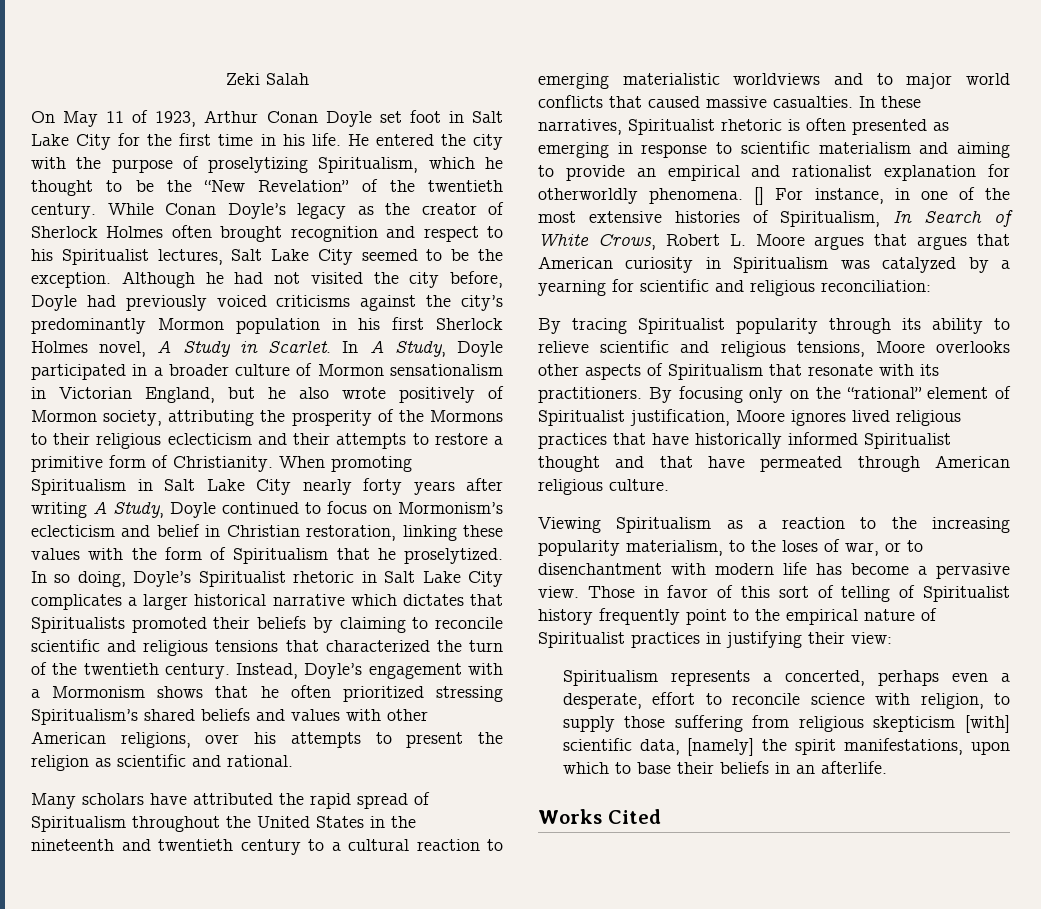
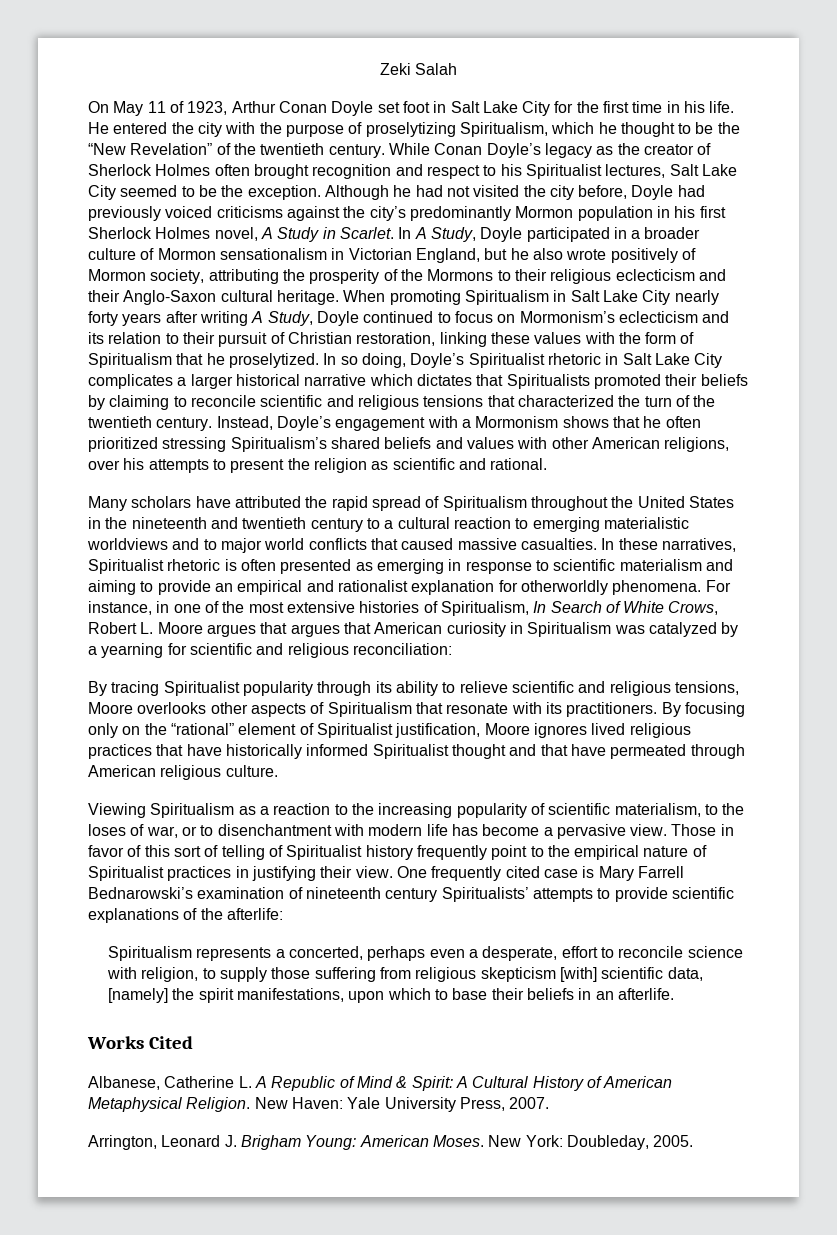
[336,433,504,449] [31,455,273,472] attempts to restore a primitive form of Christianity. -> [123,290,339,305] Anglo-Saxon cultural heritage.
[156,524,221,537] belief in -> [88,332,285,347] its relation to their pursuit of
[754,187,765,205] [] -> (702, 587) none
(620, 548) none -> [530,803,611,815] of scientific
[851,632,892,644] view: -> [355,866,684,881] [88,887,734,902] [88,908,283,923] view. One frequently cited case is Mary Farrell Bednarowski’s examination of nineteenth century Spiritualists’ attempts to provide scientific explanations of the afterlife:
(661, 816) none -> [88,1076,673,1091] [88,1097,550,1112] [88,1135,694,1150] // Albanese, Catherine L. A Republic of Mind & Spirit: A Cultural History of American Metaphysical Religion. New Haven: Yale University Press, 2007. // Arrington, Leonard J. Brigham Young: American Moses. New York: Doubleday, 2005.

